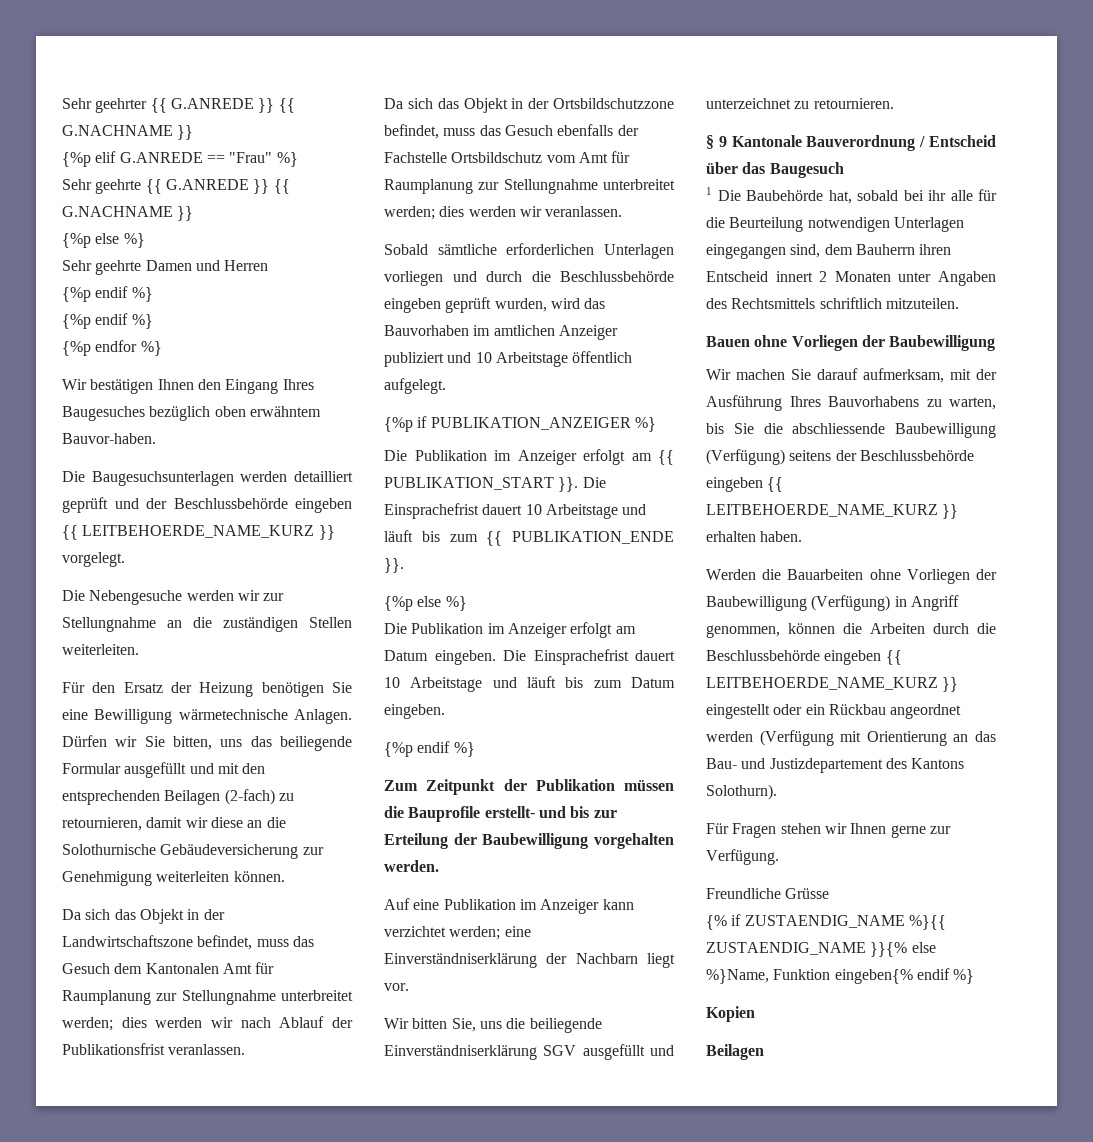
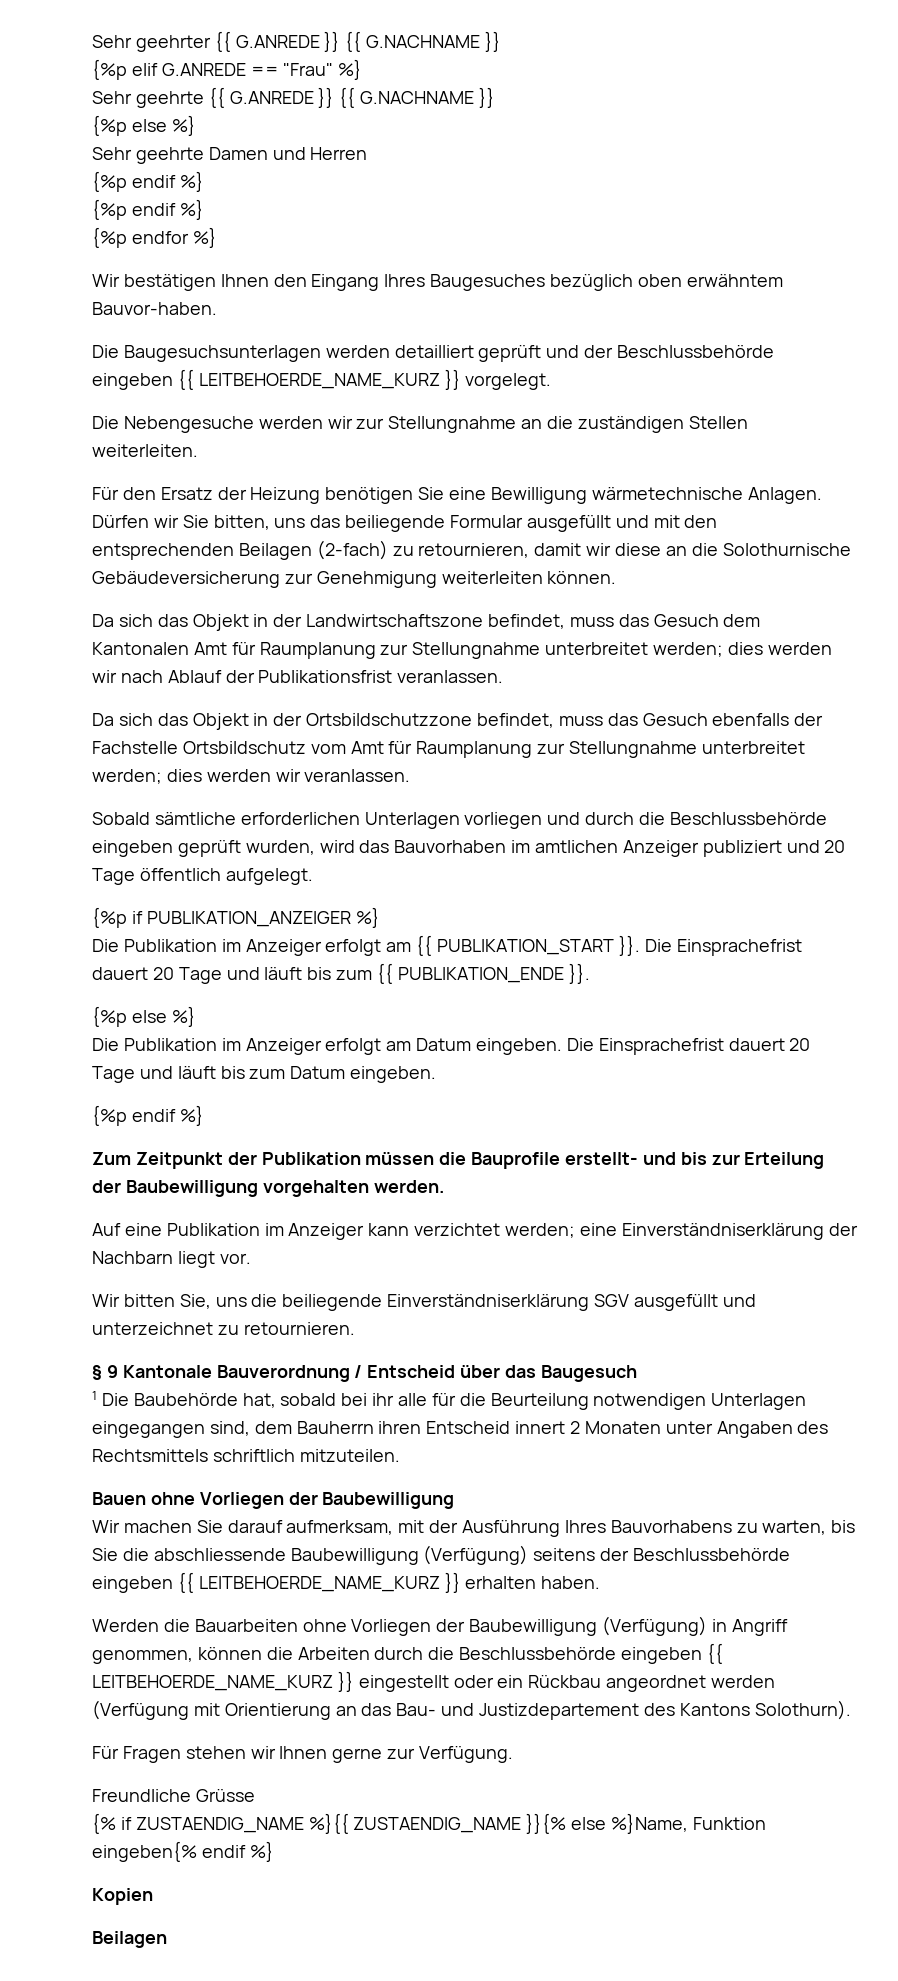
[475,352,568,367] 10 Arbeitstage -> [824,840,846,853] [92,868,135,885] 20 Tage
[525,504,618,519] 10 Arbeitstage -> [152,967,222,984] 20 Tage
[384,677,483,692] 10 Arbeitstage -> [789,1038,811,1051] [92,1066,135,1083] 20 Tage

